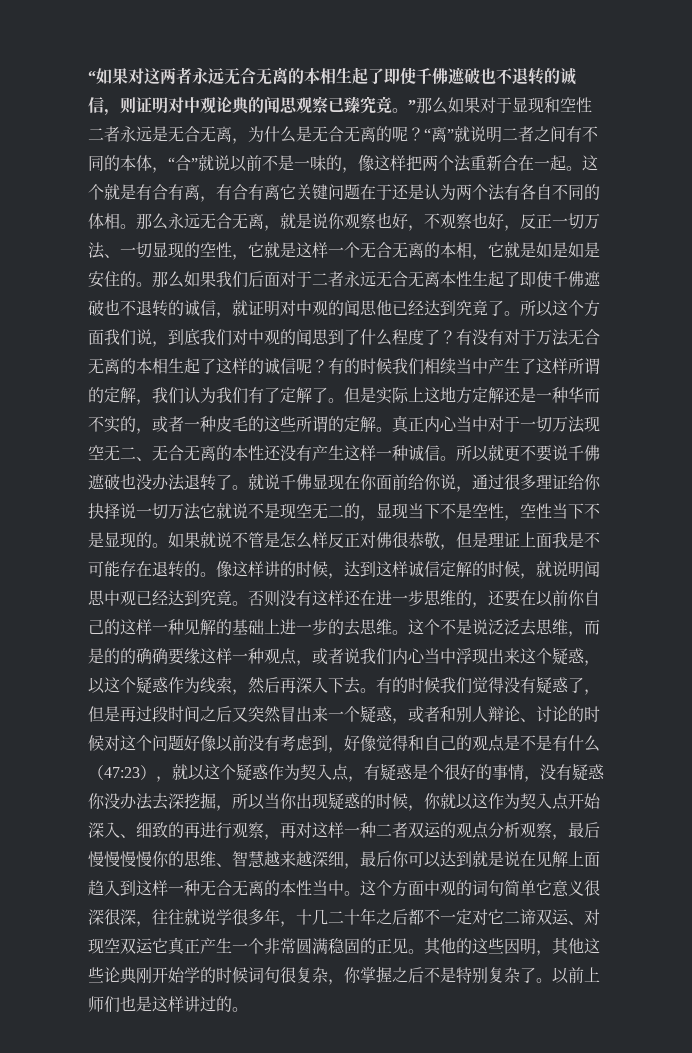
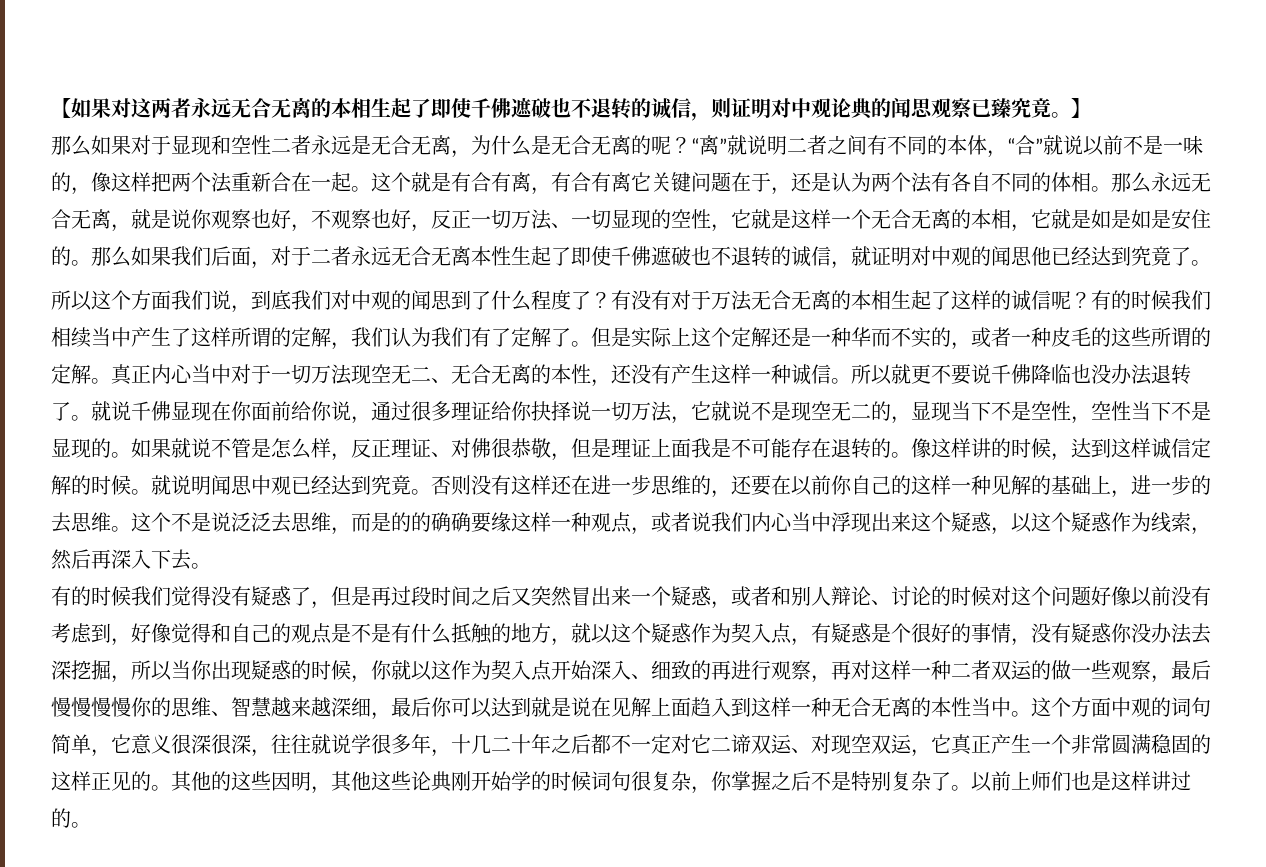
[88,70,96,82] “ -> [51,98,71,118] 【
[408,100,416,111] ” -> [1071,98,1091,118] 】 //
(392, 192) none -> [771,187,791,195] ，
(280, 279) none -> [251,261,271,269] ，
(520, 313) none -> (1211, 263) //
[440,386,472,404] 地方 -> [711,327,731,347] 个
(264, 453) none -> [591,379,611,387] ，
[88,474,120,490] 遮破 -> [1031,364,1071,384] 降临
(201, 511) none -> [671,416,691,424] ，
[328,532,360,548] 反正 -> [331,438,451,461] ，反正理证、
[520,573,536,579] ， -> [131,489,151,495] 。
(280, 626) none -> [1111,490,1131,498] ，
(376, 690) none -> (211, 566) //
[88,765,156,780] （47:23） -> [451,623,551,644] 抵触的地方
[456,822,520,839] 观点分析 -> [1051,660,1111,680] 做一些
(536, 888) none -> [91,749,111,757] ，
(153, 946) none -> [911,749,931,757] ，
[376,938,408,954] 正见 -> [51,771,151,791] 这样正见的

